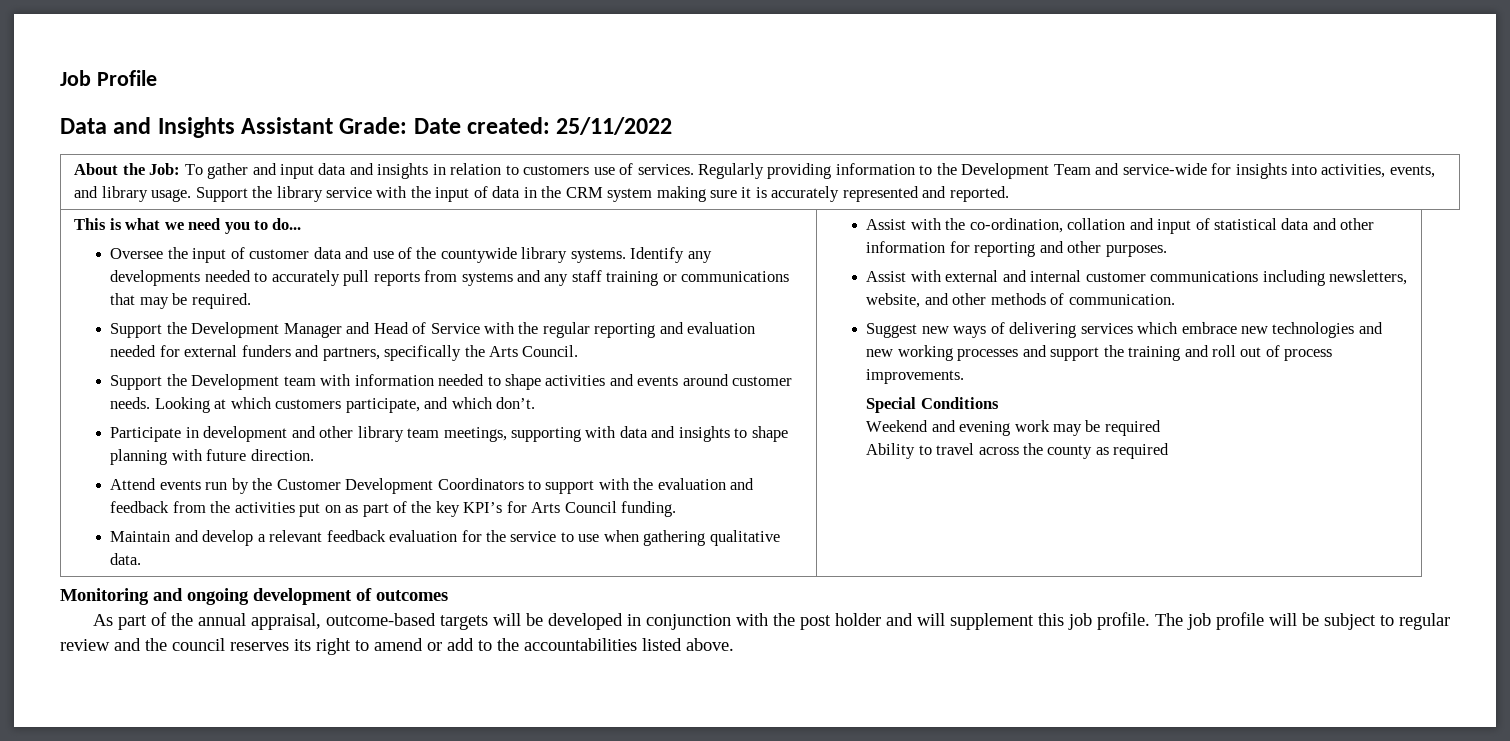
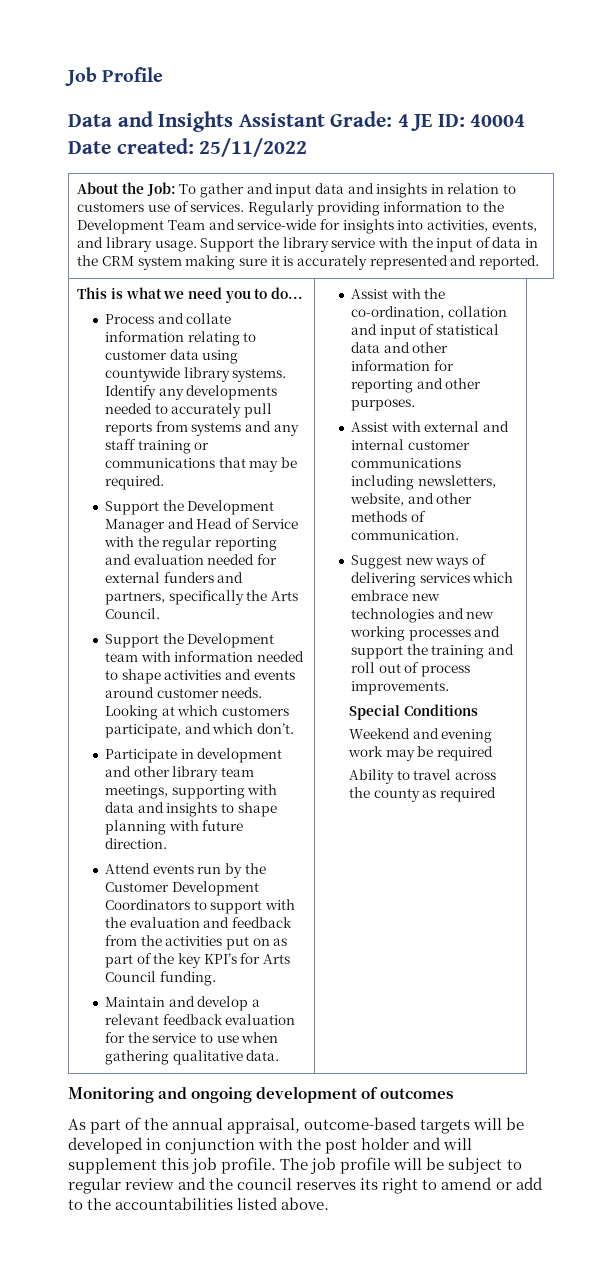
(408, 125) none -> [397,114,526,131] 4 JE ID: 40004
[110,247,437,263] Oversee the input of customer data and use of the -> [105,313,232,324] [105,331,257,346] [105,349,239,364] Process and collate information relating to customer data using

